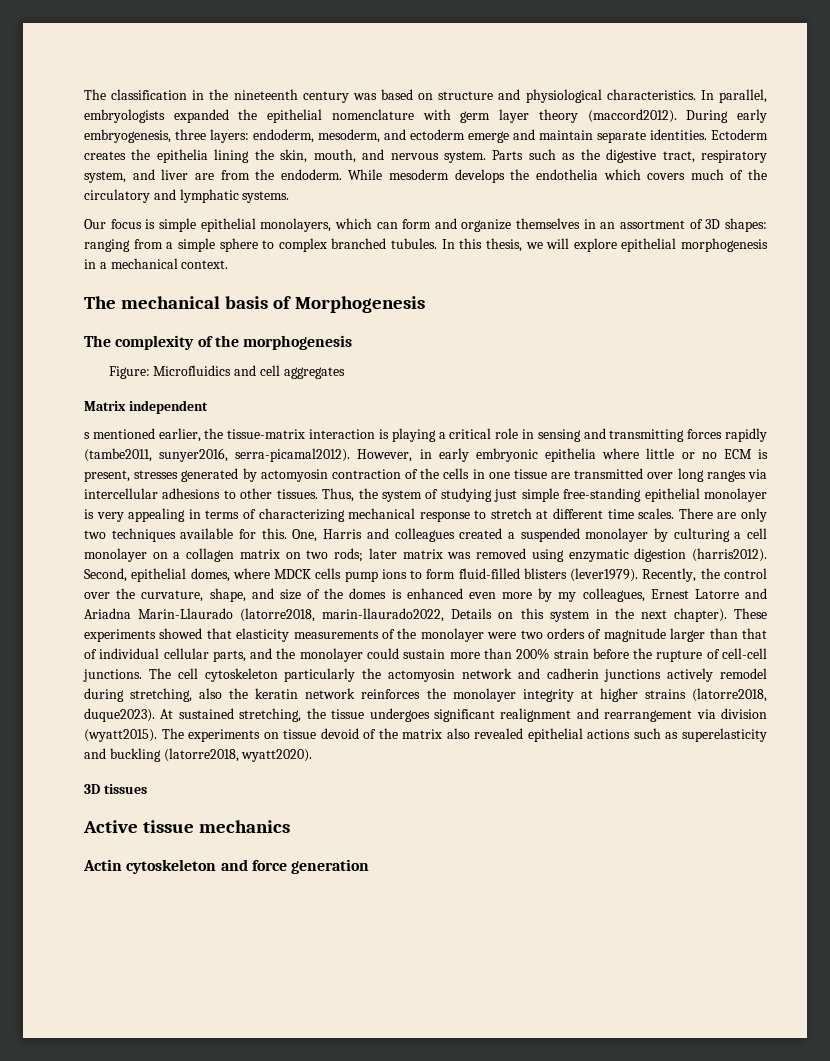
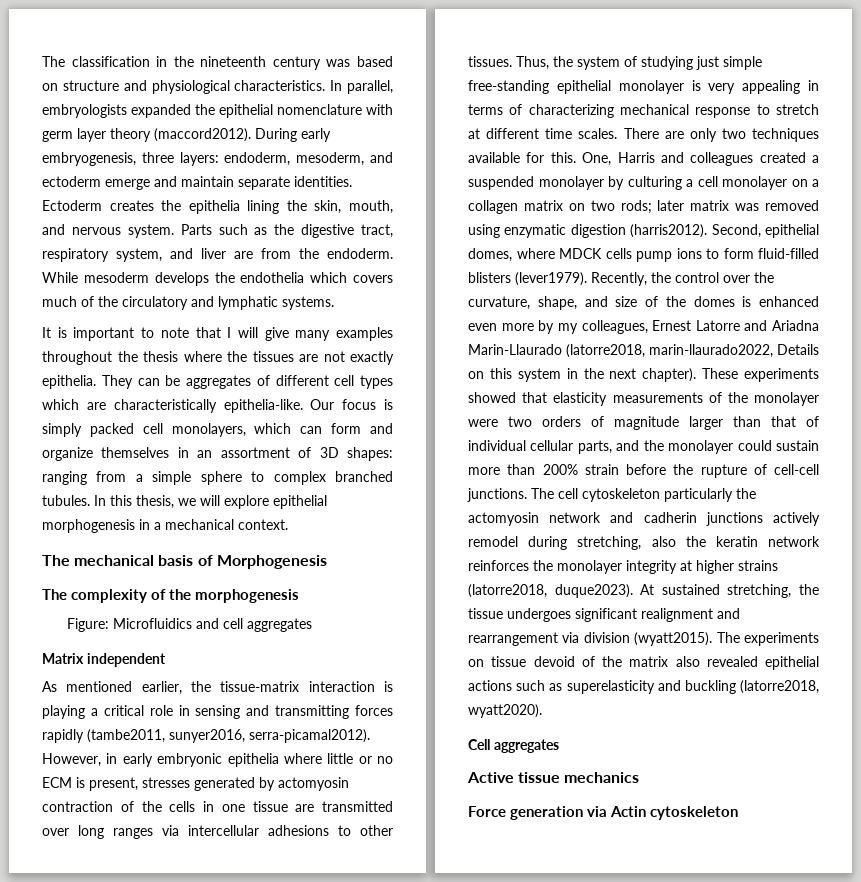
[84,218,256,232] Our focus is simple epithelial -> [42,327,393,341] [42,351,394,365] [42,375,393,389] [42,399,393,413] [42,423,163,437] It is important to note that I will give many examples throughout the thesis where the tissues are not exactly epithelia. They can be aggregates of different cell types which are characteristically epithelia-like. Our focus is simply packed cell
[84,432,90,439] s -> [42,681,57,692] As
[84,784,147,794] 3D tissues -> [468,739,559,753] Cell aggregates
[83,859,370,874] Actin cytoskeleton and force generation -> [468,806,738,820] Force generation via Actin cytoskeleton

